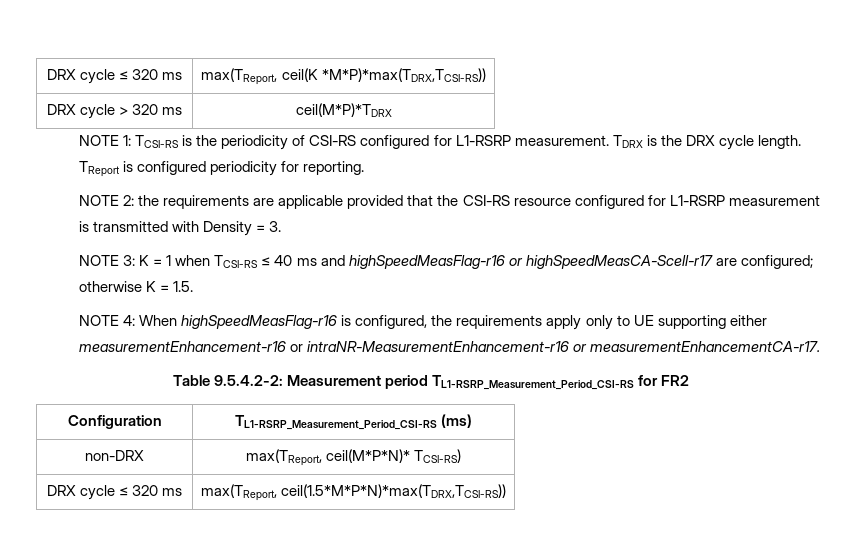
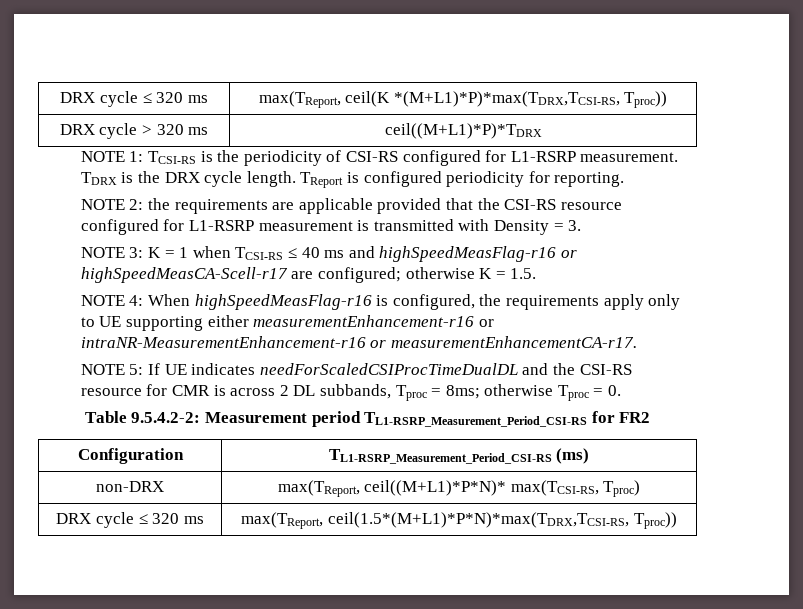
[321,68,486,82] *M*P)*max(TDRX,TCSI-RS)) -> [393,91,668,108] *(M+L1)*P)*max(TDRX,TCSI-RS, Tproc))
[295,103,392,117] ceil(M*P)*TDRX -> [384,123,542,139] ceil((M+L1)*P)*TDRX
(821, 346) none -> [80,363,632,375] [80,384,622,401] // NOTE 5: If UE indicates needForScaledCSIProcTimeDualDL and the CSI-RS resource for CMR is across 2 DL subbands, Tproc = 8ms; otherwise Tproc = 0.
[326,449,462,463] [46,485,183,500] [200,484,507,501] ceil(M*P*N)* TCSI-RS) // DRX cycle ≤ 320 ms | max(TReport, ceil(1.5*M*P*N)*max(TDRX,TCSI-RS)) -> [364,480,641,497] [56,512,204,528] [241,512,677,529] ceil((M+L1)*P*N)* max(TCSI-RS, Tproc) // DRX cycle ≤ 320 ms | max(TReport, ceil(1.5*(M+L1)*P*N)*max(TDRX,TCSI-RS, Tproc))

